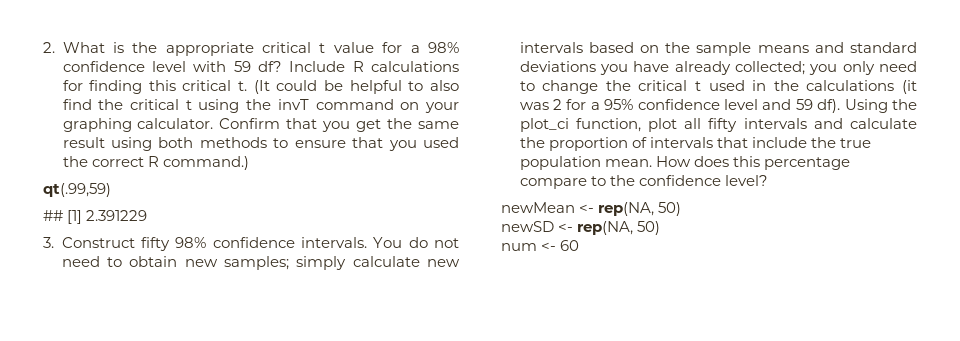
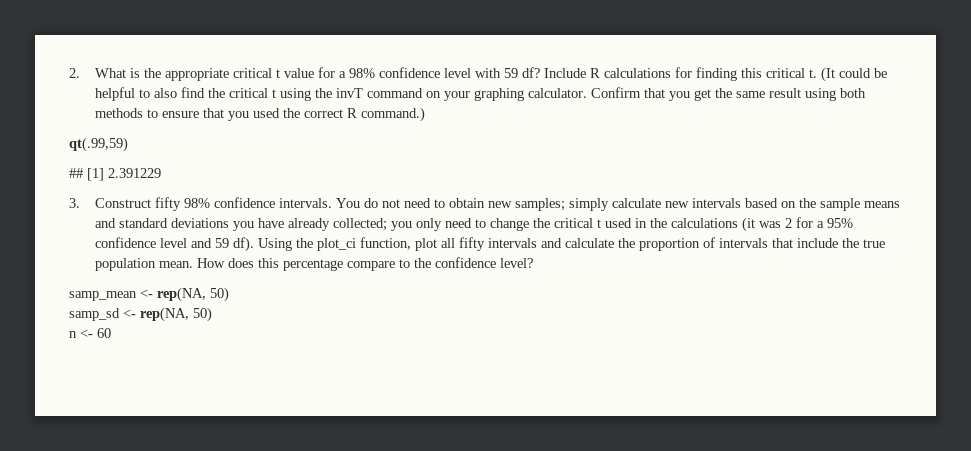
[501,202,682,216] [501,221,661,235] [501,243,537,251] newMean <- rep(NA, 50) // newSD <- rep(NA, 50) // num -> [69,287,229,302] [69,307,212,322] [69,331,77,338] samp_mean <- rep(NA, 50) // samp_sd <- rep(NA, 50) // n

